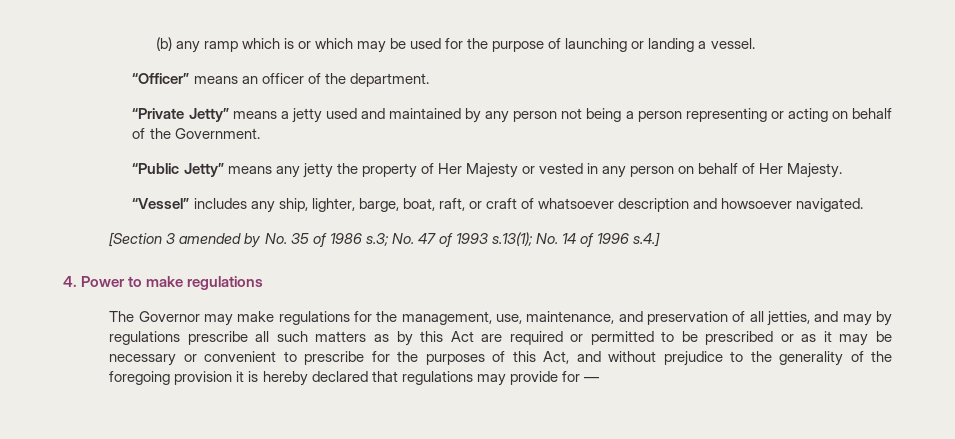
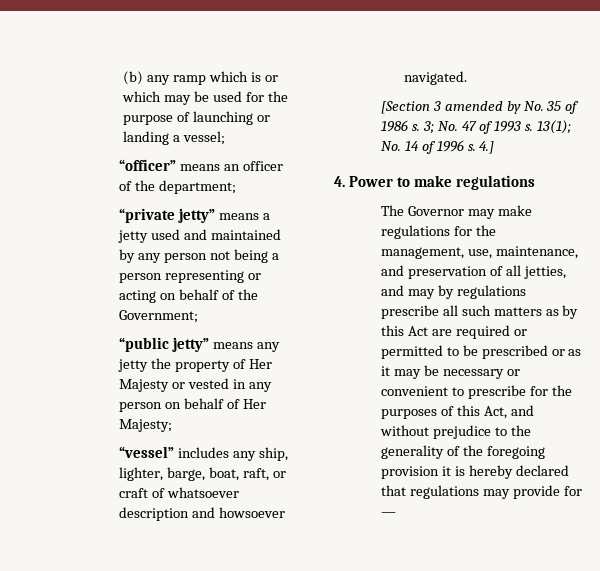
[710,38,755,49] [132,73,190,84] vessel. // “Officer” -> [183,131,226,145] [119,159,177,171] vessel; // “officer”
[349,73,429,87] [132,108,229,122] department. // “Private Jetty” -> [159,180,237,194] [119,208,216,223] department; // “private jetty”
[174,128,260,139] [132,163,224,177] Government. // “Public Jetty” -> [119,310,199,323] [119,337,210,352] Government; // “public jetty”
[787,163,843,178] [132,198,190,209] Majesty. // “Vessel” -> [119,419,173,432] [119,446,175,458] Majesty; // “vessel”
[365,233,389,246] s.3; -> [411,121,434,134] s. 3;
[491,232,533,246] s.13(1); -> [525,120,572,134] s. 13(1);
[633,232,661,247] s.4.] -> [467,141,495,154] s. 4.]

